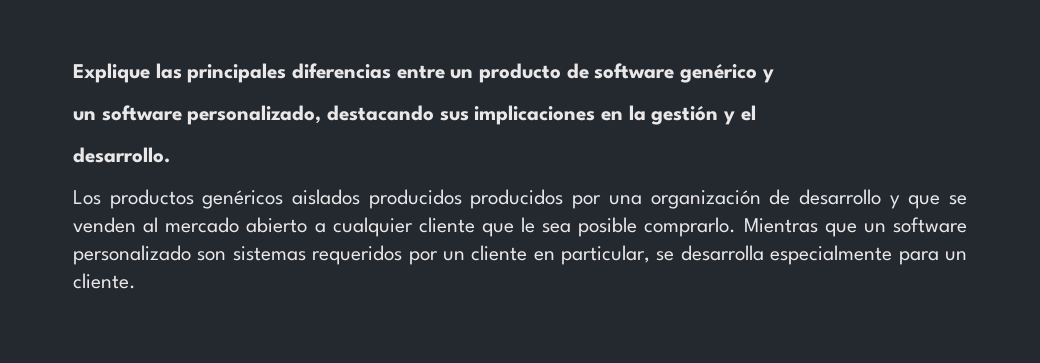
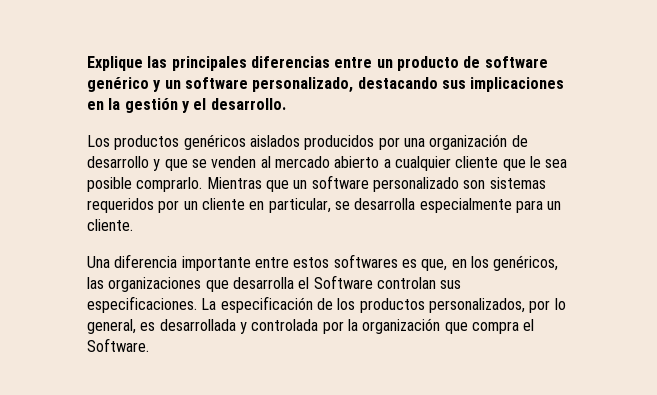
(774, 76) // -> (162, 86) none
(756, 113) // -> (207, 104) none
[470,189,564,209] producidos -> (375, 142) none
(136, 281) none -> [87,254,559,271] [87,275,462,292] [87,296,566,313] [87,318,535,334] [87,338,149,352] // Una diferencia importante entre estos softwares es que, en los genéricos, las organizaciones que desarrolla el Software controlan sus especificaciones. La especificación de los productos personalizados, por lo general, es desarrollada y controlada por la organización que compra el Software.

